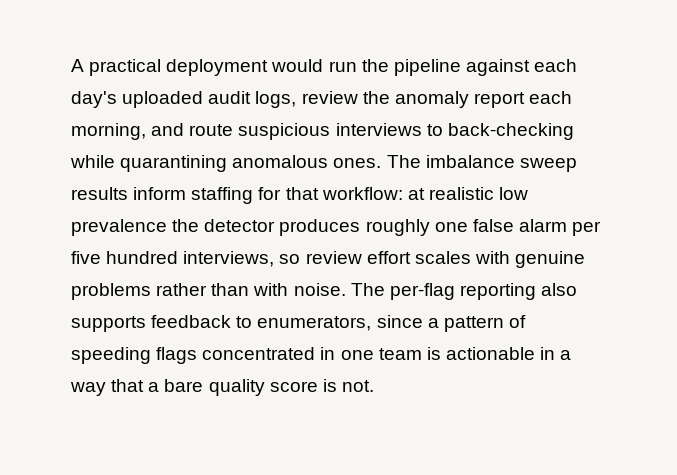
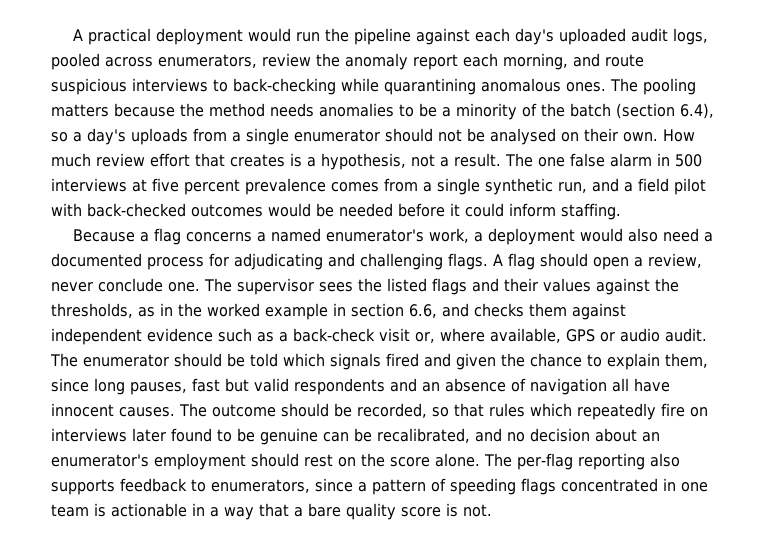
(297, 99) none -> [51,53,257,70] pooled across enumerators,
[425,155,577,172] [71,187,529,204] [71,219,602,236] [71,251,586,268] [71,283,346,300] imbalance sweep results inform staffing for that workflow: at realistic low prevalence the detector produces roughly one false alarm per five hundred interviews, so review effort scales with genuine problems rather than with noise. -> [643,78,696,95] [51,103,714,120] [51,128,695,145] [51,153,702,170] [51,178,706,195] [51,203,621,220] [73,228,714,245] [51,253,702,270] [51,278,679,295] [51,303,626,320] [51,328,707,345] [50,353,708,370] [51,378,670,395] [51,403,708,420] [51,428,660,445] [51,453,480,470] pooling matters because the method needs anomalies to be a minority of the batch (section 6.4), so a day's uploads from a single enumerator should not be analysed on their own. How much review effort that creates is a hypothesis, not a result. The one false alarm in 500 interviews at five percent prevalence comes from a single synthetic run, and a field pilot with back-checked outcomes would be needed before it could inform staffing. // Because a flag concerns a named enumerator's work, a deployment would also need a documented process for adjudicating and challenging flags. A flag should open a review, never conclude one. The supervisor sees the listed flags and their values against the thresholds, as in the worked example in section 6.6, and checks them against independent evidence such as a back-check visit or, where available, GPS or audio audit. The enumerator should be told which signals fired and given the chance to explain them, since long pauses, fast but valid respondents and an absence of navigation all have innocent causes. The outcome should be recorded, so that rules which repeatedly fire on interviews later found to be genuine can be recalibrated, and no decision about an enumerator's employment should rest on the score alone.

